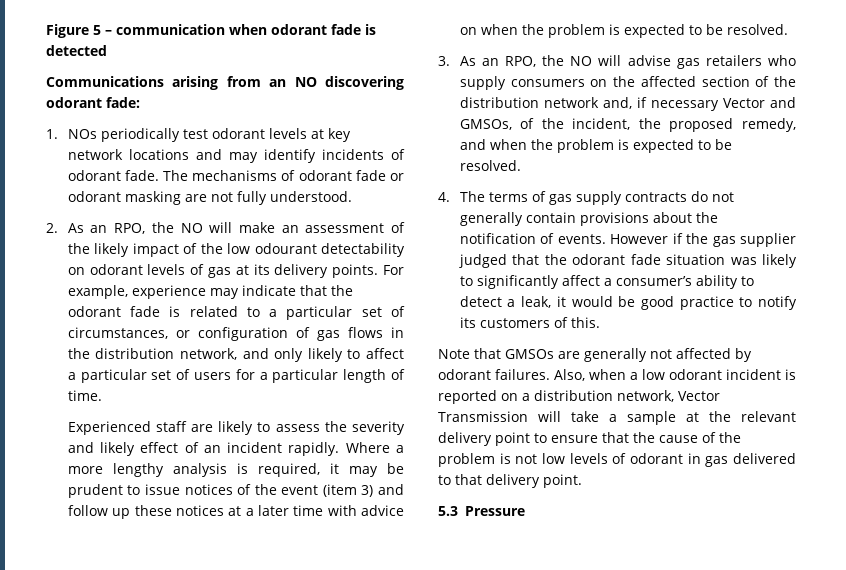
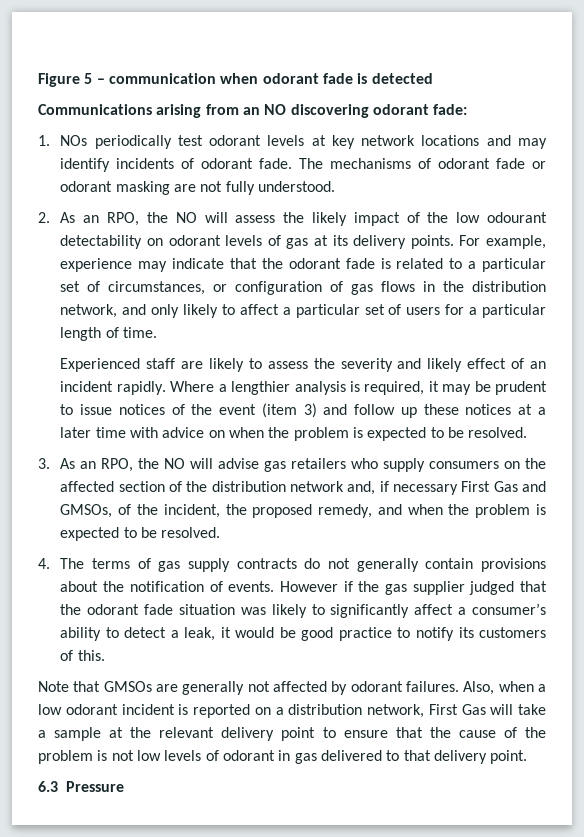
[238,222,405,233] make an assessment of -> [235,215,276,223] assess
[67,463,164,477] more lengthy -> [231,381,291,395] lengthier
[722,98,765,108] Vector -> [461,481,518,492] First Gas
[678,391,720,401] [438,411,528,422] Vector Transmission -> [428,704,486,715] First Gas
[438,506,458,516] 5.3 -> [38,781,58,792] 6.3

